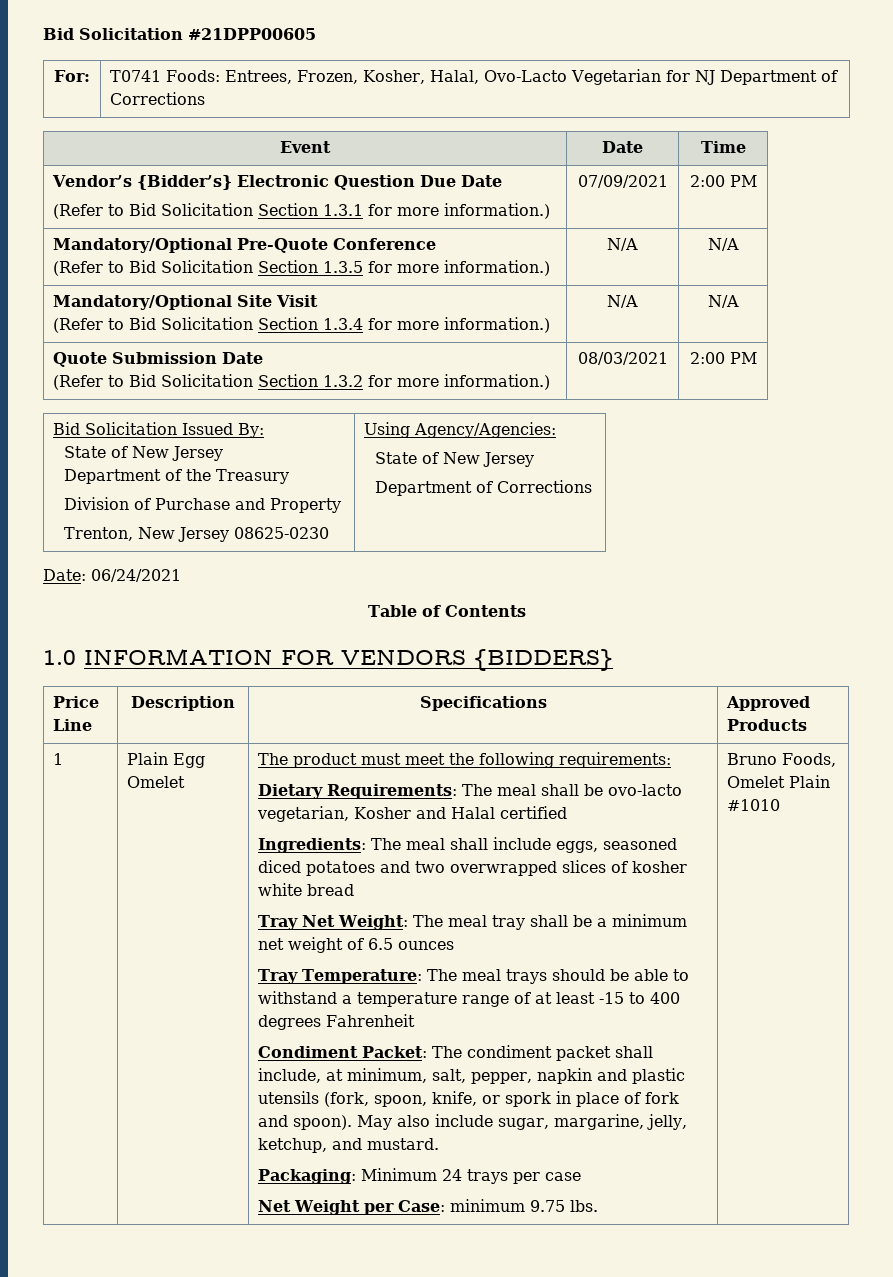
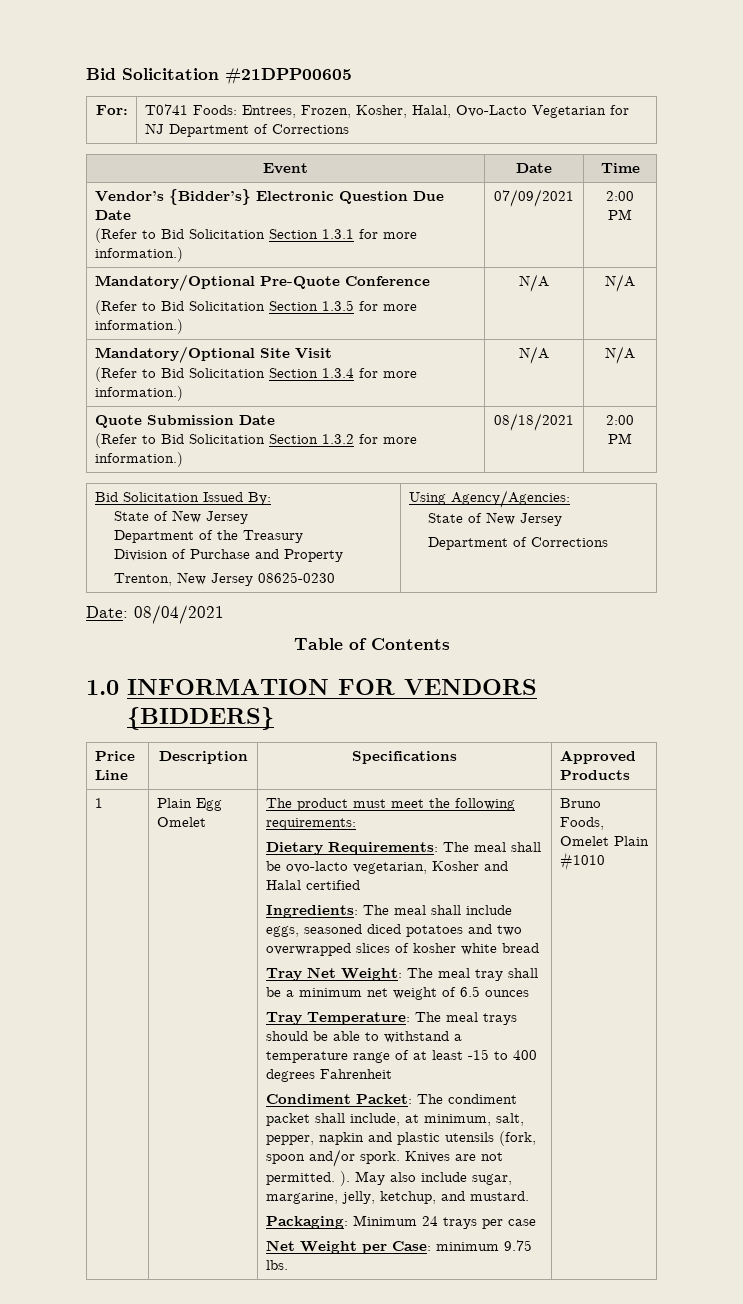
[577,352,668,365] 08/03/2021 -> [494,413,574,431] 08/18/2021
[91,569,181,582] 06/24/2021 -> [134,605,224,624] 08/04/2021
[374,1091,680,1107] [258,1115,353,1130] spoon, knife, or spork in place of fork and spoon). -> [265,1149,503,1167] [265,1171,350,1186] spoon and/or spork. Knives are not permitted. ).

